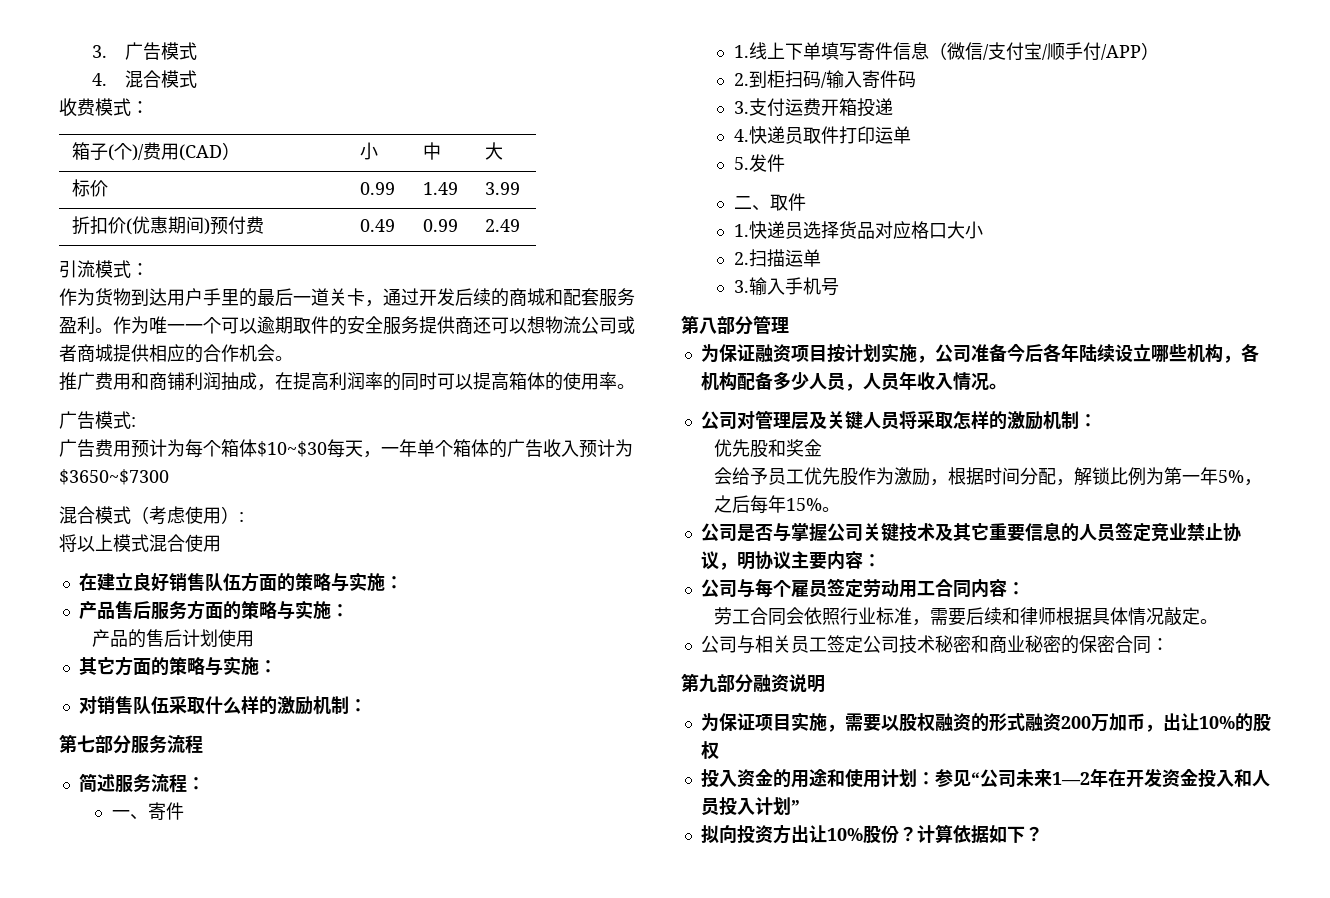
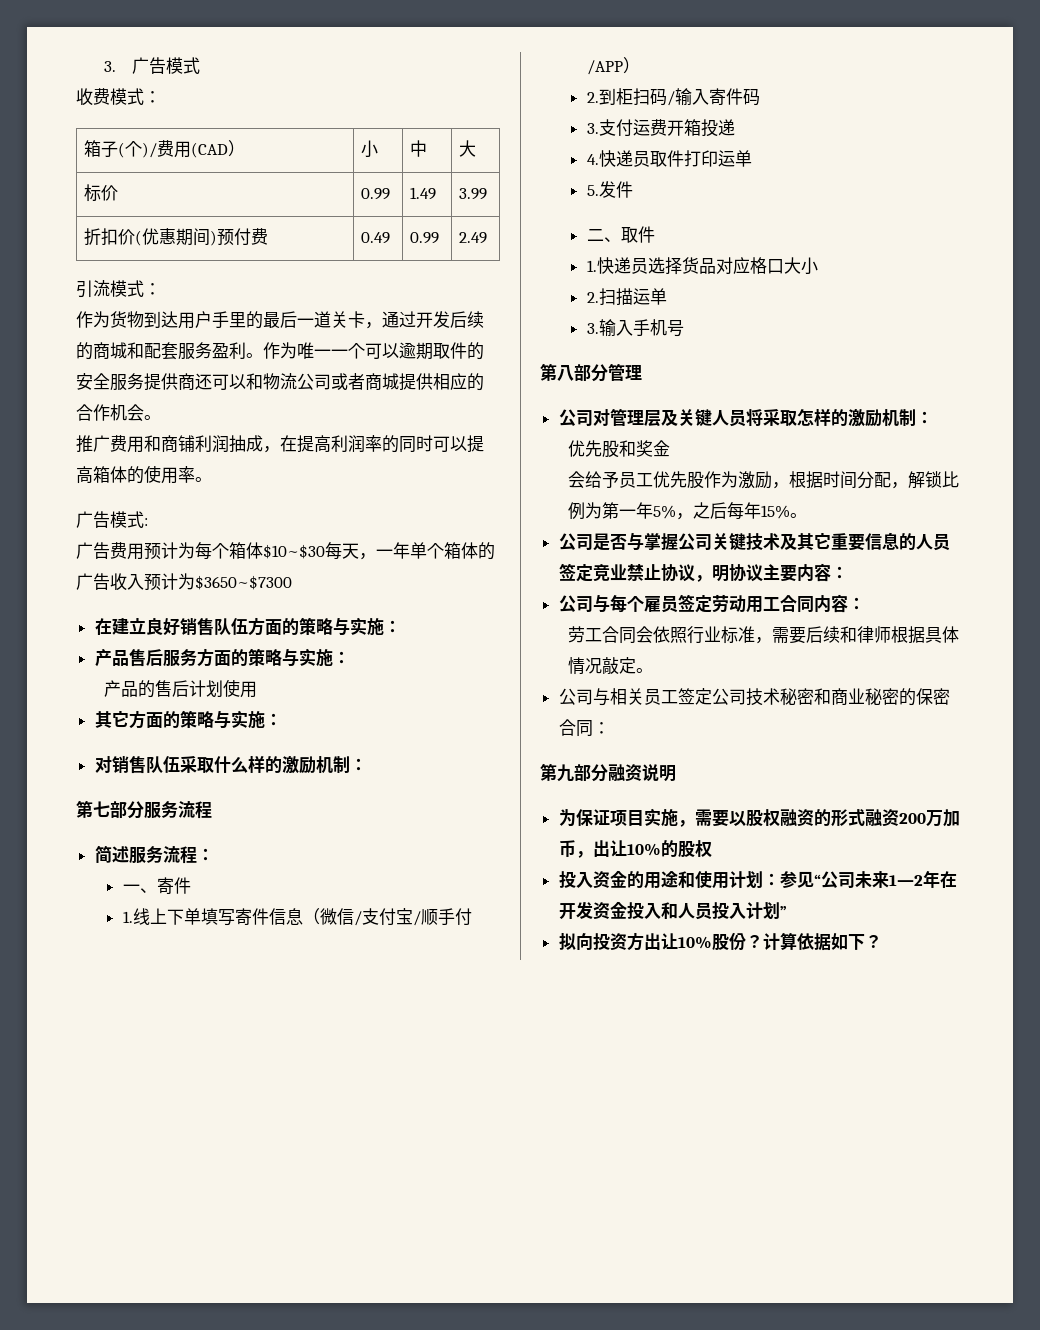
[91,70,197,88] // 4.混合模式 -> (200, 65) none
[527,316,545,334] 想 -> [246,373,263,390] 和
[59,506,244,525] [59,534,221,552] // 混合模式（考虑使用）: // 将以上模式混合使用 -> (292, 582) none
[700,343,1259,363] [700,371,1007,391] // 为保证融资项目按计划实施，公司准备今后各年陆续设立哪些机构，各机构配备多少人员，人员年收入情况。 -> (642, 372) none

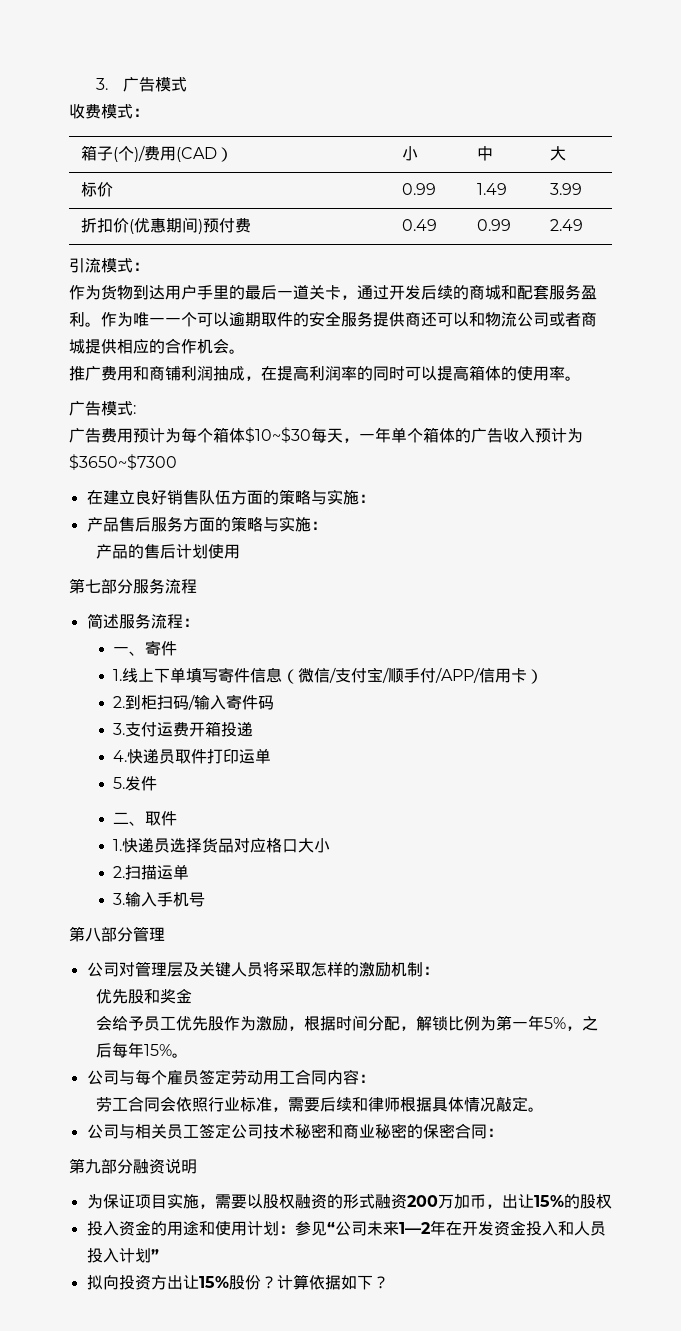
[94,710,282,729] [94,755,367,774] // 其它方面的策略与实施： // 对销售队伍采取什么样的激励机制： -> (240, 551) none
[586,60,623,75] /APP -> [435,667,528,683] /APP/信用卡
[558,532,950,551] [558,563,848,582] // 公司是否与掌握公司关键技术及其它重要信息的人员签定竞业禁止协议，明协议主要内容： -> (188, 1055) none
[626,843,661,856] 10% -> [533,1195,564,1207] 15%
[677,936,712,949] 10% -> [198,1276,229,1288] 15%

